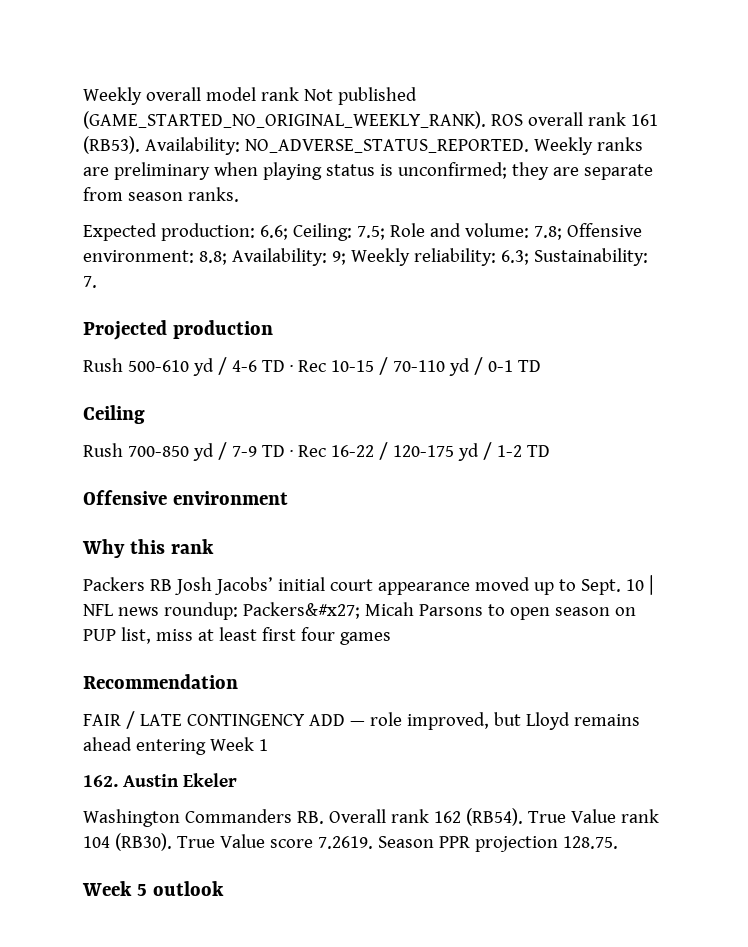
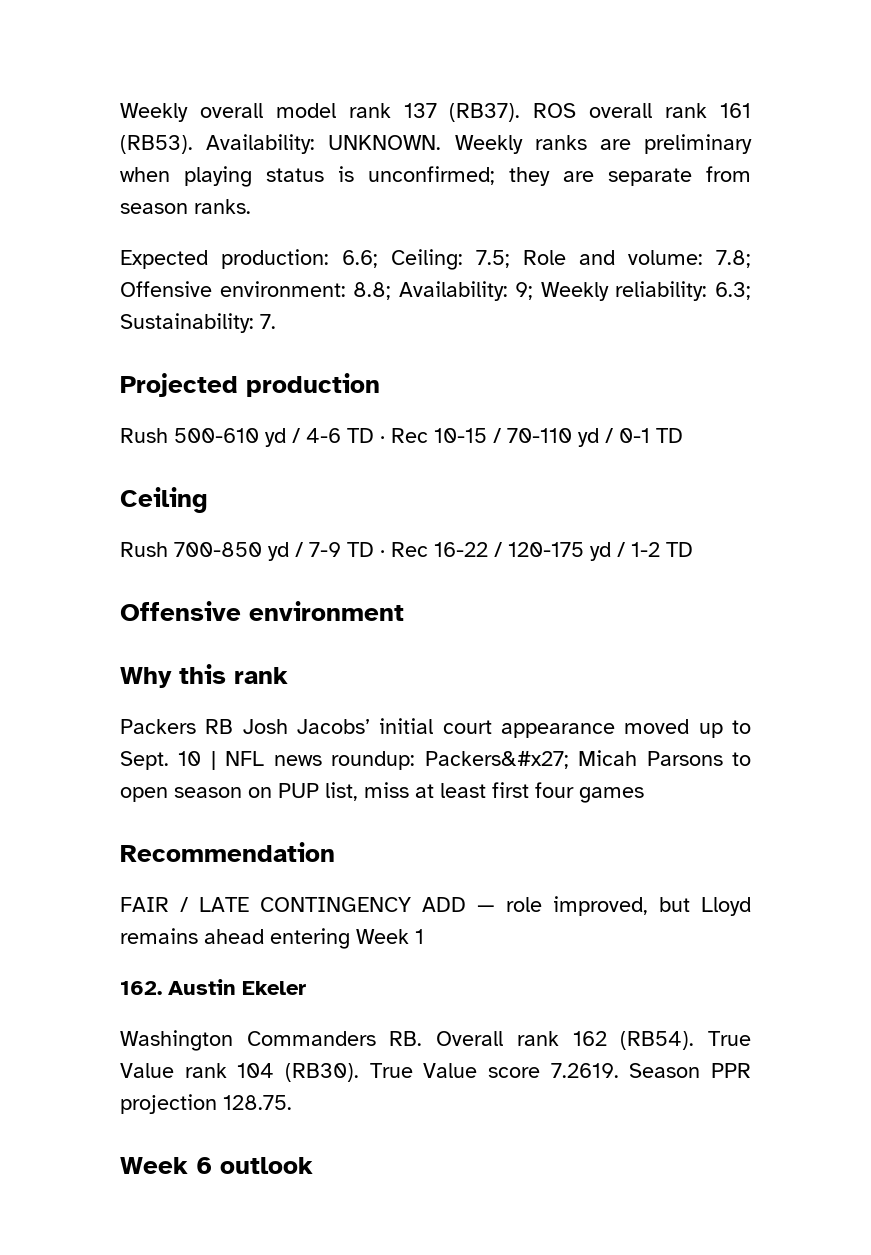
[303,87,417,105] [83,111,486,129] Not published (GAME_STARTED_NO_ORIGINAL_WEEKLY_RANK). -> [403,103,521,122] 137 (RB37).
[244,139,529,153] NO_ADVERSE_STATUS_REPORTED. -> [328,135,442,150] UNKNOWN.
[136,884,147,896] 5 -> [196,1157,212,1174] 6

